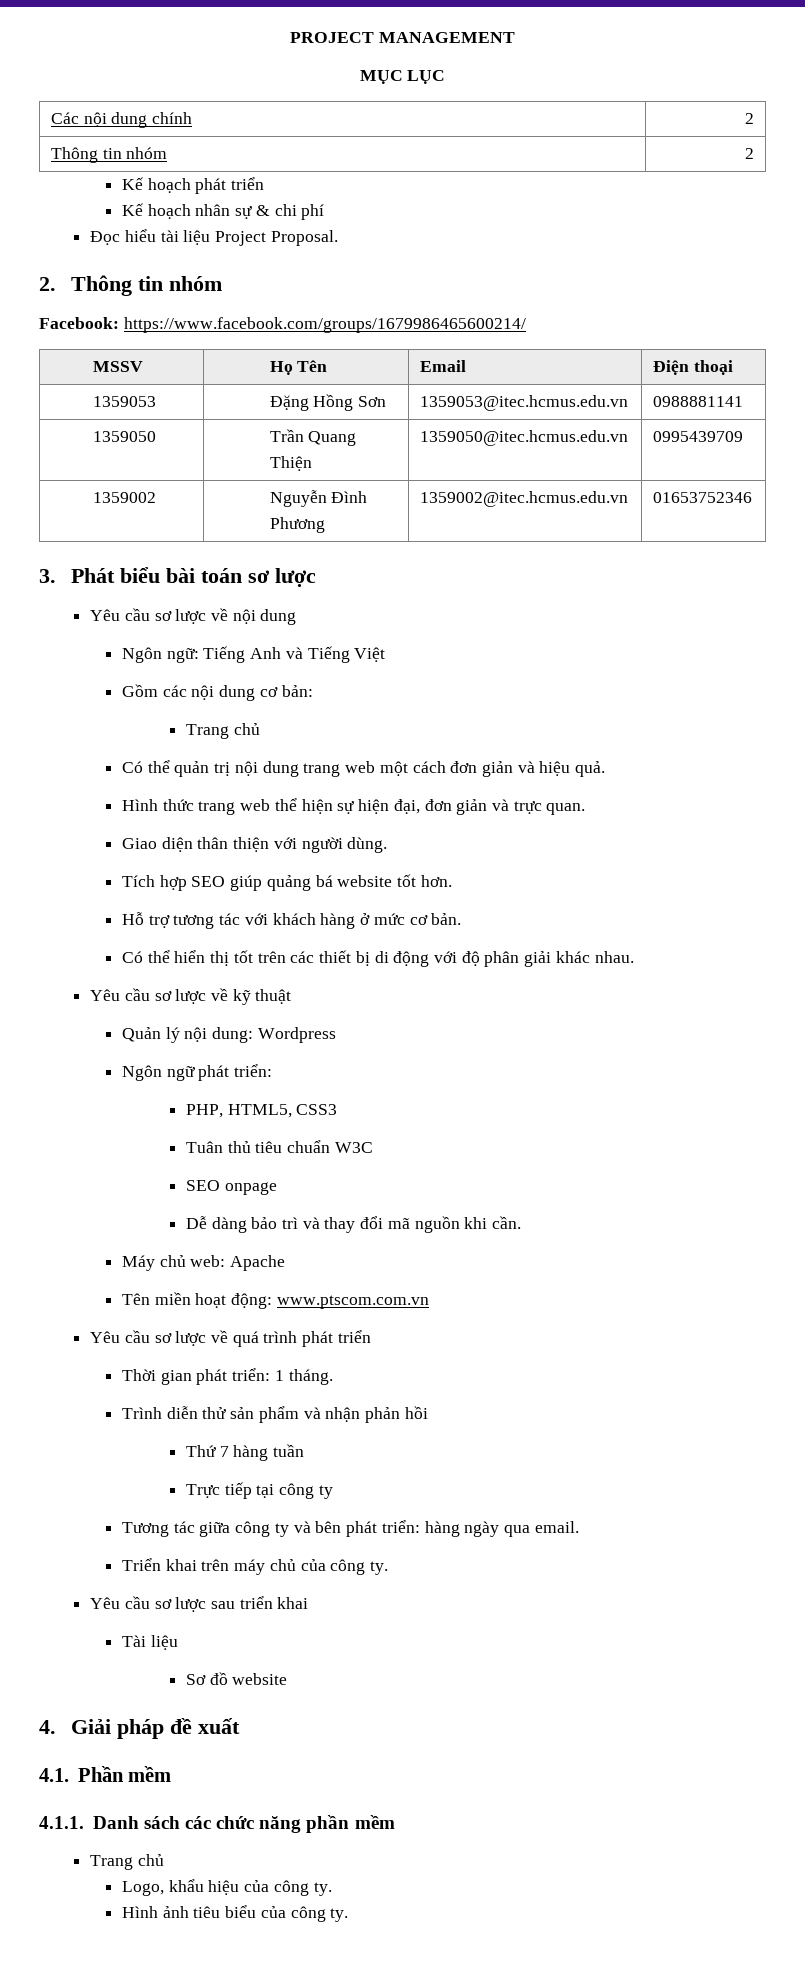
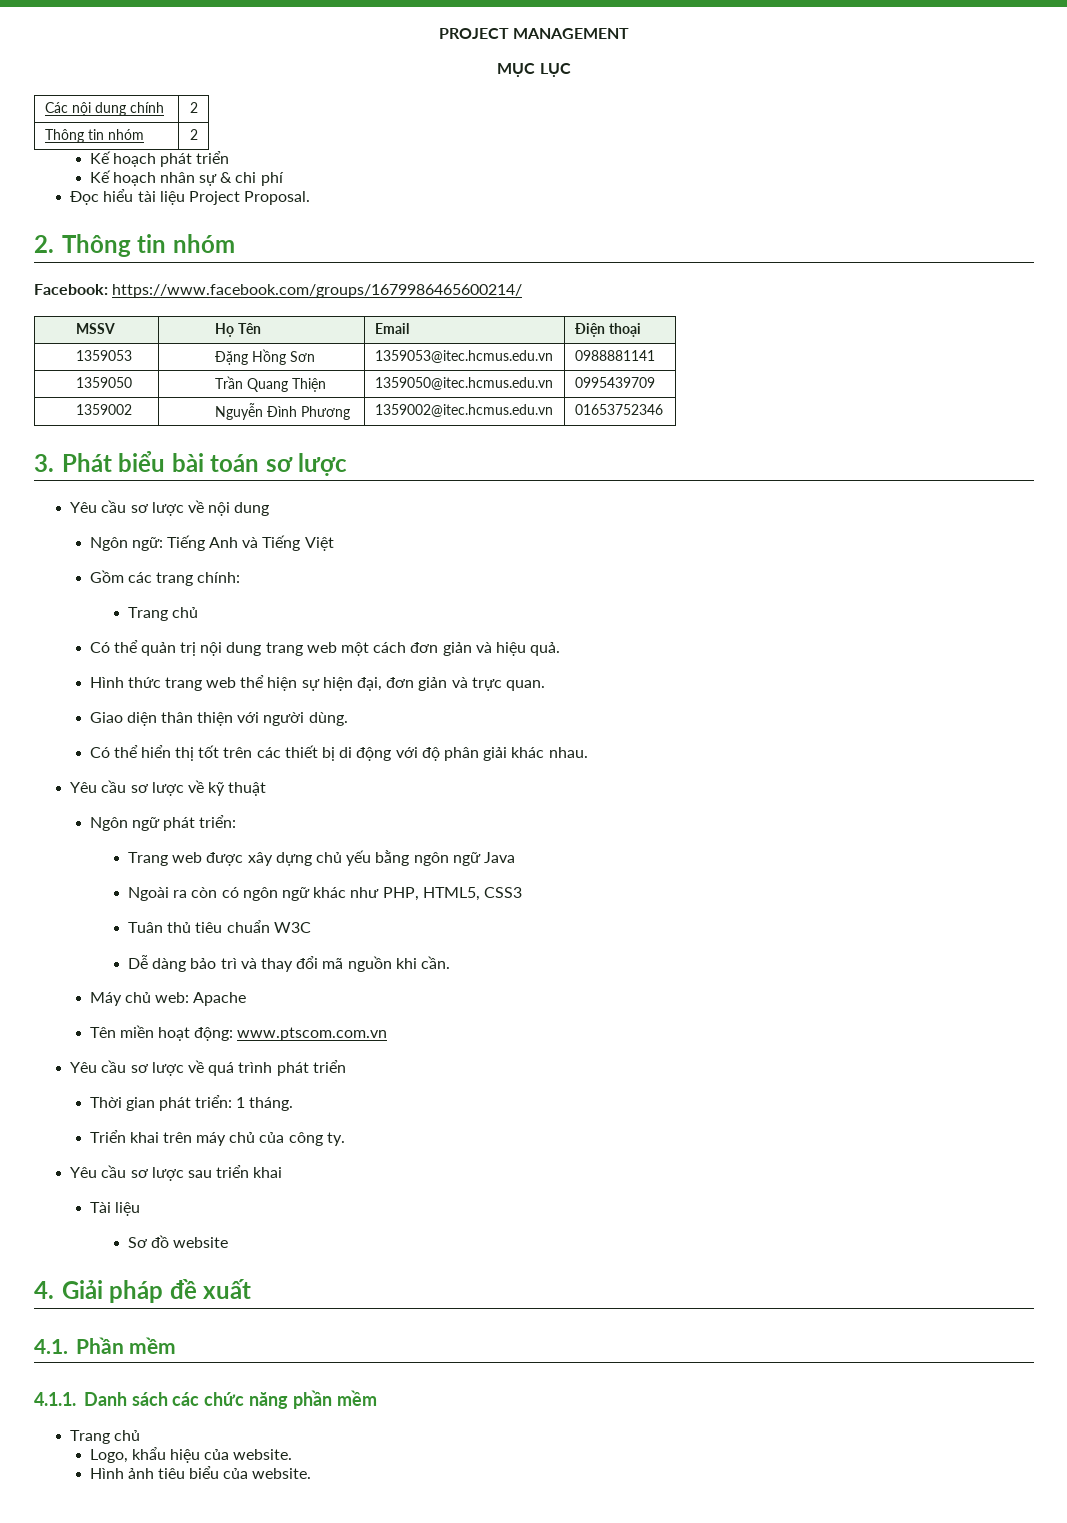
[191,685,313,701] nội dung cơ bản: -> [155,572,241,586] trang chính:
[122,874,452,891] [122,912,462,929] // Tích hợp SEO giúp quảng bá website tốt hơn. // Hỗ trợ tương tác với khách hàng ở mức cơ bản. -> (348, 719) none
[122,1027,336,1043] // Quản lý nội dung: Wordpress -> (267, 789) none
(273, 1070) none -> [128,850,515,866] [128,887,380,901] Trang web được xây dựng chủ yếu bằng ngôn ngữ Java // Ngoài ra còn có ngôn ngữ khác như
[185,1180,277,1195] // SEO onpage -> (311, 927) none
[122,1406,428,1423] [185,1444,304,1461] [185,1482,333,1499] [122,1520,579,1537] // Trình diễn thử sản phẩm và nhận phản hồi // Thứ 7 hàng tuần // Trực tiếp tại công ty // Tương tác giữa công ty và bên phát triển: hàng ngày qua email. -> (294, 1104) none
[273,1880,332,1896] công ty. -> [233,1449,293,1460] website.
[290,1906,349,1922] công ty. -> [252,1468,312,1479] website.

